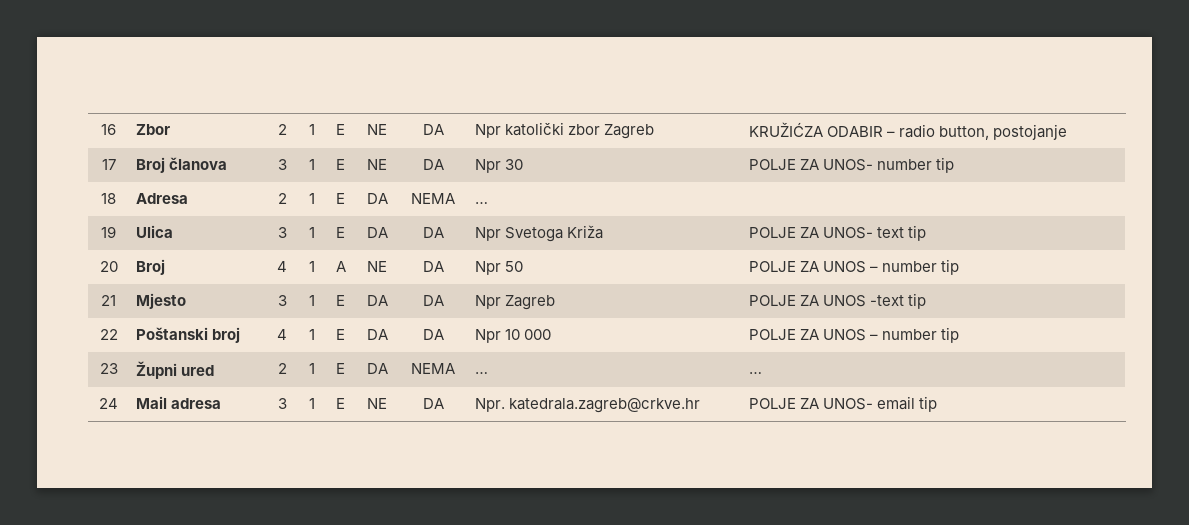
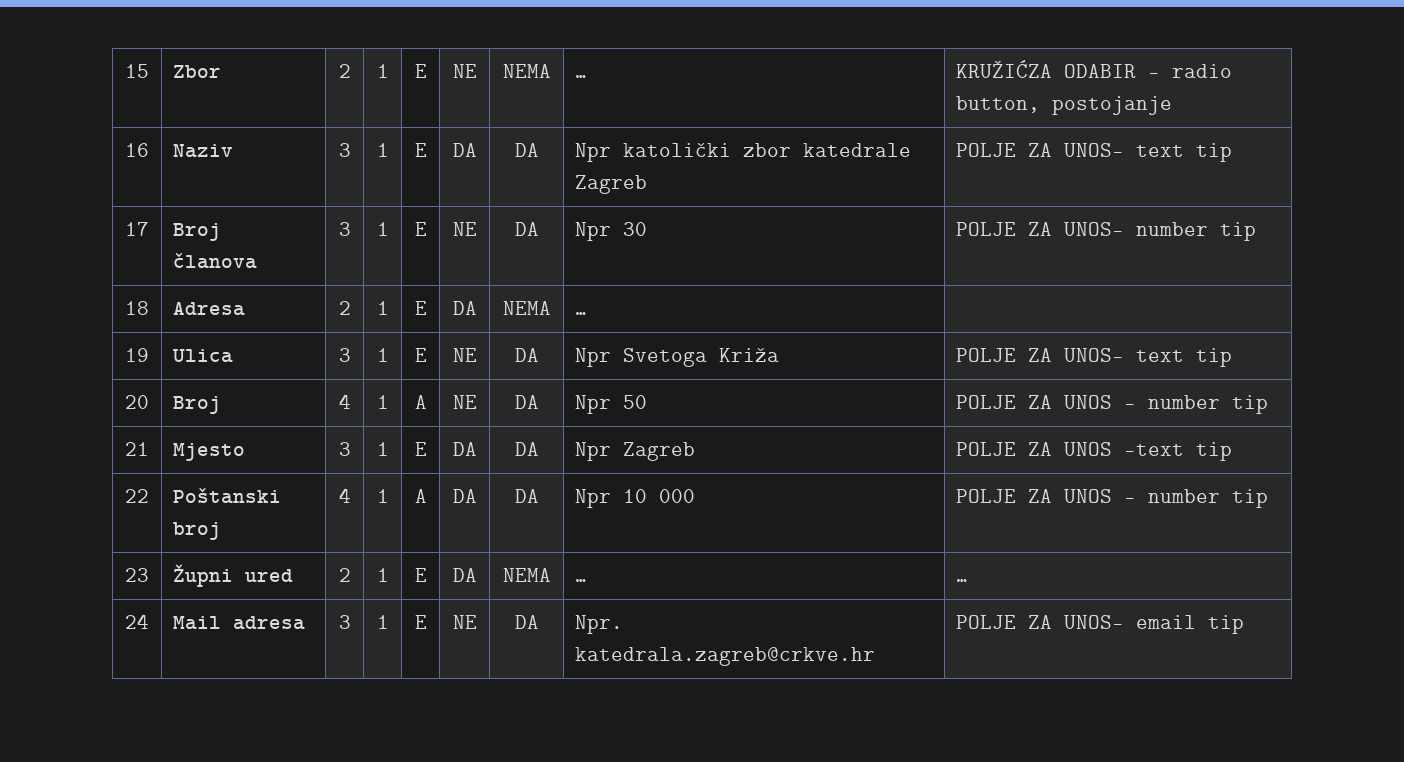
[101,124,116,135] 16 -> [125,64,149,78] 15
[422,124,444,135] [475,122,655,139] DA | Npr katolički zbor Zagreb -> [502,64,551,78] [575,75,588,78] NEMA | …
(1068, 132) none -> [125,143,149,157] [173,144,234,158] [338,143,351,157] [376,143,389,157] [414,143,427,157] [452,143,477,157] [514,143,539,157] [575,143,912,162] [575,175,648,194] [956,143,1233,162] // 16 | Naziv | 3 | 1 | E | DA | DA | Npr katolički zbor katedrale Zagreb | POLJE ZA UNOS- text tip
[366,227,388,238] DA -> [452,348,477,362] NE
[336,329,345,340] E -> [414,489,427,503] A

